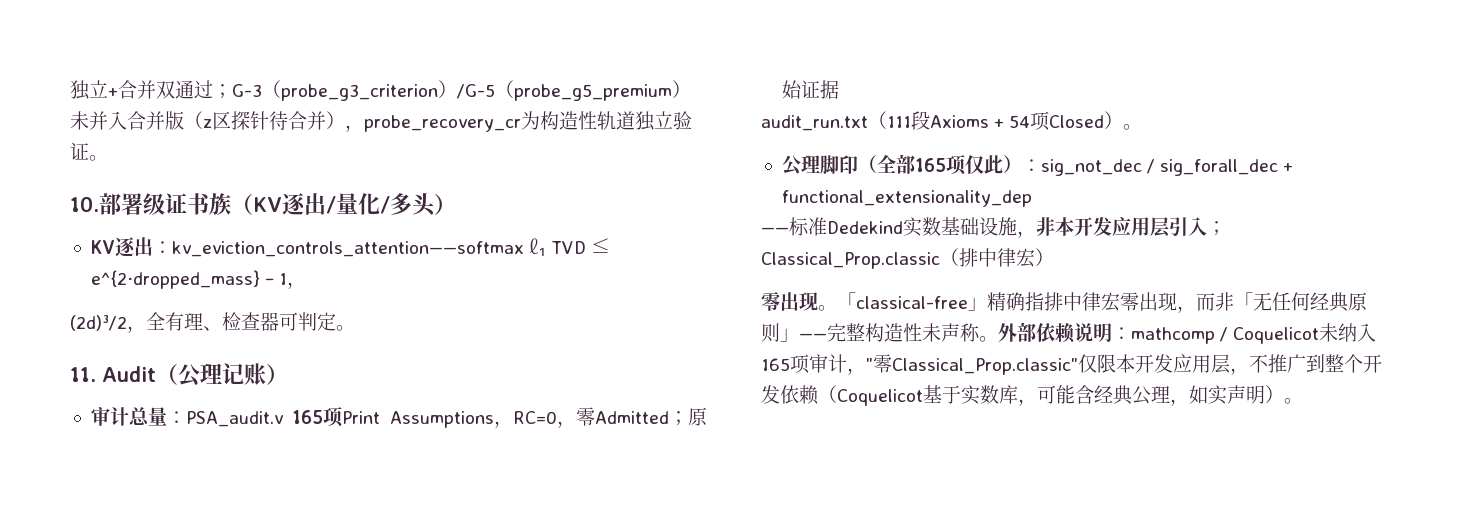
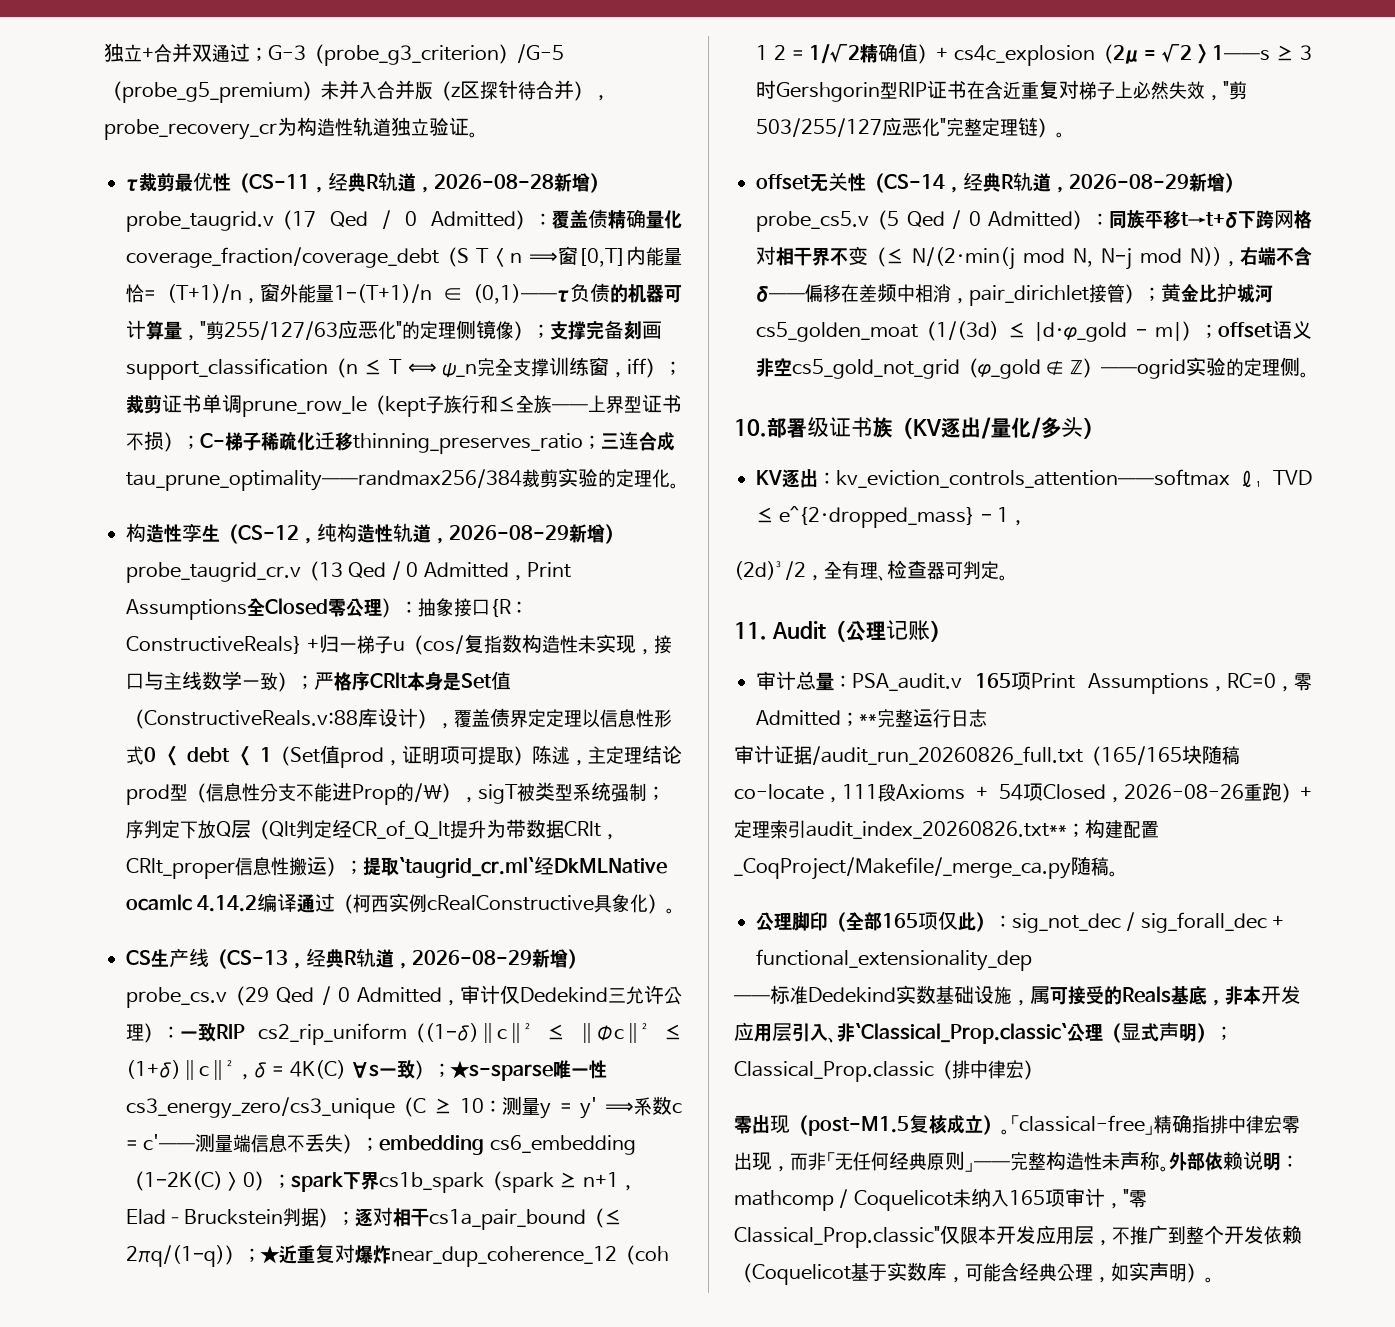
(108, 158) none -> [126,172,608,193] [126,209,682,232] [126,246,682,268] [126,283,682,304] [126,320,662,341] [126,357,682,380] [126,394,682,417] [126,431,675,454] [126,468,679,491] [126,523,623,544] [126,561,571,583] [126,598,523,620] [126,634,673,655] [126,671,511,692] [126,708,672,729] [126,745,682,768] [126,782,665,805] [126,819,619,840] [126,856,667,879] [126,893,676,914] [126,948,586,969] [126,985,682,1008] [126,1023,682,1045] [126,1060,608,1081] [126,1096,682,1119] [126,1133,636,1155] [126,1171,637,1193] [126,1207,622,1230] [126,1244,669,1267] [756,43,1312,66] [756,80,1247,102] [756,117,1065,138] [756,172,1243,193] [756,210,1312,232] [756,246,1312,270] [756,283,1273,306] [756,320,1312,342] [756,357,1309,379] // τ裁剪最优性（CS-11，经典R轨道，2026-08-28新增）probe_taugrid.v（17 Qed / 0 Admitted）：覆盖债精确量化coverage_fraction/coverage_debt（S T < n ⟹窗[0,T]内能量恰= (T+1)/n，窗外能量1−(T+1)/n ∈ (0,1)——τ负债的机器可计算量，"剪255/127/63应恶化"的定理侧镜像）；支撑完备刻画support_classification（n ≤ T ⟺ ψ_n完全支撑训练窗，iff）；裁剪证书单调prune_row_le（kept子族行和≤全族——上界型证书不损）；C-梯子稀疏化迁移thinning_preserves_ratio；三连合成tau_prune_optimality——randmax256/384裁剪实验的定理化。 // 构造性孪生（CS-12，纯构造性轨道，2026-08-29新增）probe_taugrid_cr.v（13 Qed / 0 Admitted，Print Assumptions全Closed零公理）：抽象接口{R : ConstructiveReals} +归一梯子u（cos/复指数构造性未实现，接口与主线数学一致）；严格序CRlt本身是Set值（ConstructiveReals.v:88库设计），覆盖债界定定理以信息性形式0 < debt < 1（Set值prod，证明项可提取）陈述，主定理结论prod型（信息性分支不能进Prop的/\），sigT被类型系统强制；序判定下放Q层（Qlt判定经CR_of_Q_lt提升为带数据CRlt，CRlt_proper信息性搬运）；提取`taugrid_cr.ml`经DkMLNative ocamlc 4.14.2编译通过（柯西实例cRealConstructive具象化）。 // CS生产线（CS-13，经典R轨道，2026-08-29新增）probe_cs.v（29 Qed / 0 Admitted，审计仅Dedekind三允许公理）：一致RIP cs2_rip_uniform（(1−δ)‖c‖² ≤ ‖Φc‖² ≤ (1+δ)‖c‖²，δ = 4K(C) ∀s一致）；★s-sparse唯一性cs3_energy_zero/cs3_unique（C ≥ 10：测量y = y' ⟹系数c = c'——测量端信息不丢失）；embedding cs6_embedding（1−2K(C) > 0）；spark下界cs1b_spark（spark ≥ n+1，Elad–Bruckstein判据）；逐对相干cs1a_pair_bound（≤ 2πq/(1−q)）；★近重复对爆炸near_dup_coherence_12（coh 1 2 = 1/√2精确值）+ cs4c_explosion（2μ = √2 > 1——s ≥ 3时Gershgorin型RIP证书在含近重复对梯子上必然失效，"剪503/255/127应恶化"完整定理链）。 // offset无关性（CS-14，经典R轨道，2026-08-29新增）probe_cs5.v（5 Qed / 0 Admitted）：同族平移t→t+δ下跨网格对相干界不变（≤ N/(2·min(j mod N, N−j mod N))，右端不含δ——偏移在差频中相消，pair_dirichlet接管）；黄金比护城河cs5_golden_moat（1/(3d) ≤ |d·φ_gold − m|）；offset语义非空cs5_gold_not_grid（φ_gold ∉ ℤ）——ogrid实验的定理侧。
[688,407,707,426] [781,80,839,99] [761,111,887,131] 原始证据 // audit_run.txt（ -> [859,709,987,728] [734,745,1240,766] [734,784,842,803] **完整运行日志 // 审计证据/audit_run_20260826_full.txt（165/165块随稿co-locate，
[1104,111,1124,129] ） -> [1106,782,1312,803] [734,819,1159,839] [734,856,1109,880] ，2026-08-26重跑）+定理索引audit_index_20260826.txt**；构建配置_CoqProject/Makefile/_merge_ca.py随稿
(1036, 234) none -> [1030,986,1225,1006] 属可接受的Reals基底，
(1207, 226) none -> [828,1022,1215,1044] 、非`Classical_Prop.classic`公理（显式声明）
(818, 301) none -> [790,1114,1001,1136] （post-M1.5复核成立）

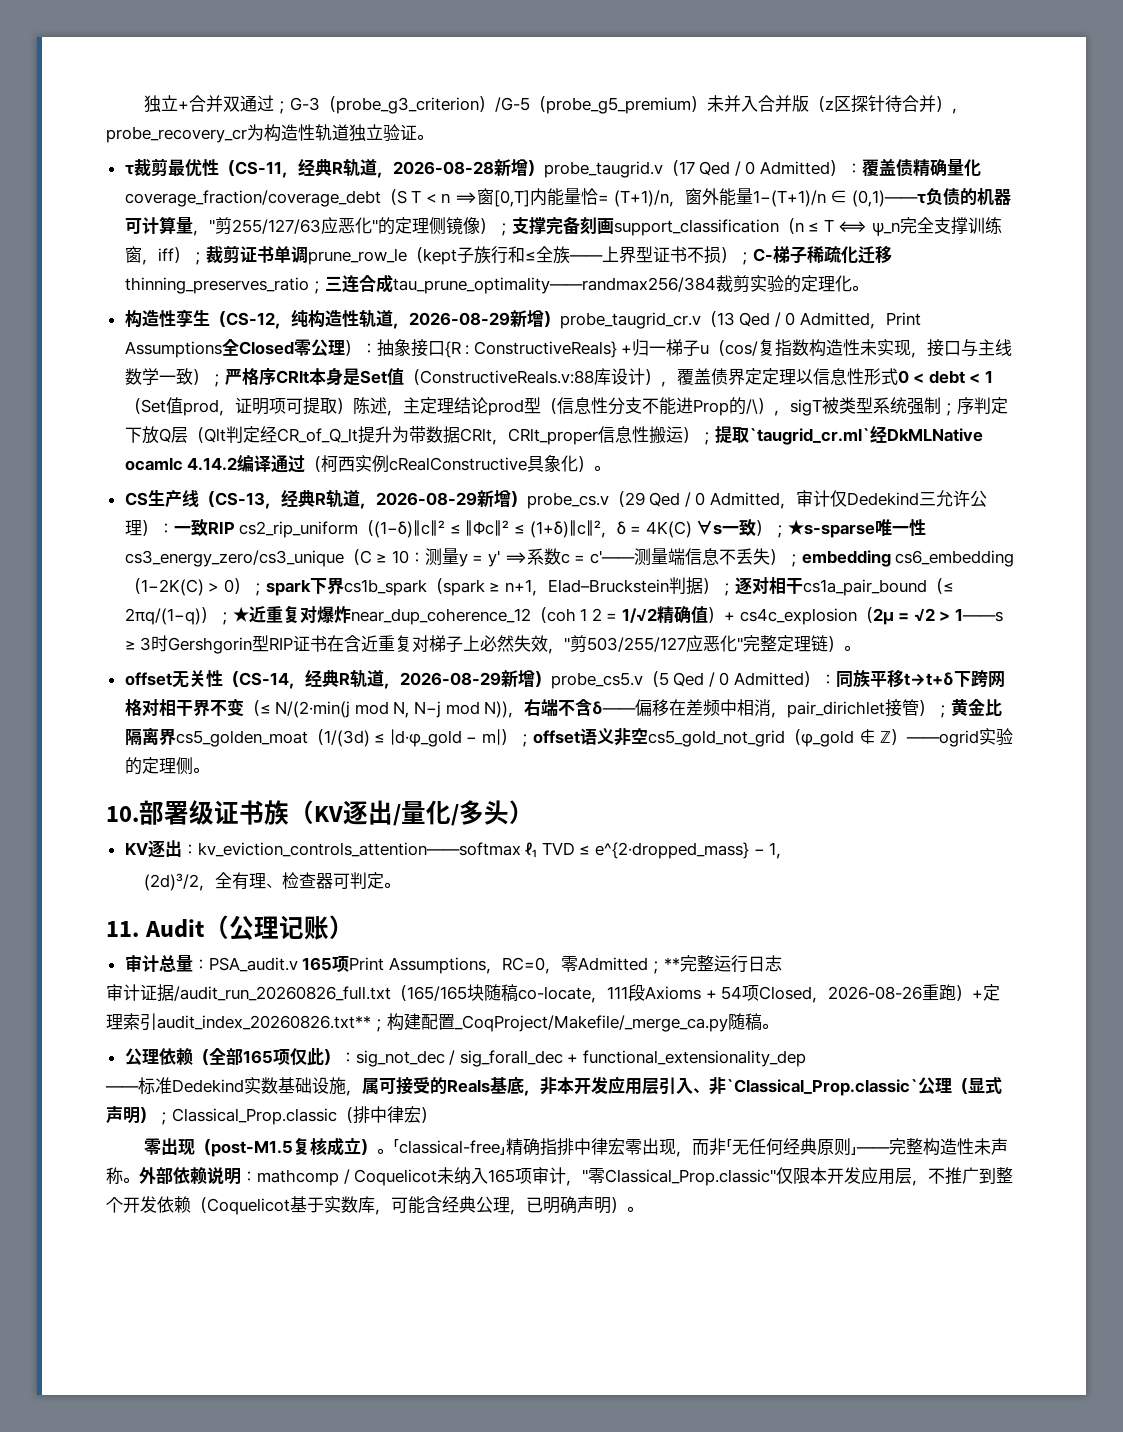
[1217,283,1273,303] 护城河 -> [124,728,176,746] 隔离界
[792,912,828,931] 脚印 -> [158,1048,193,1066] 依赖
[1111,1262,1149,1282] 如实 -> [526,1196,577,1214] 已明确

